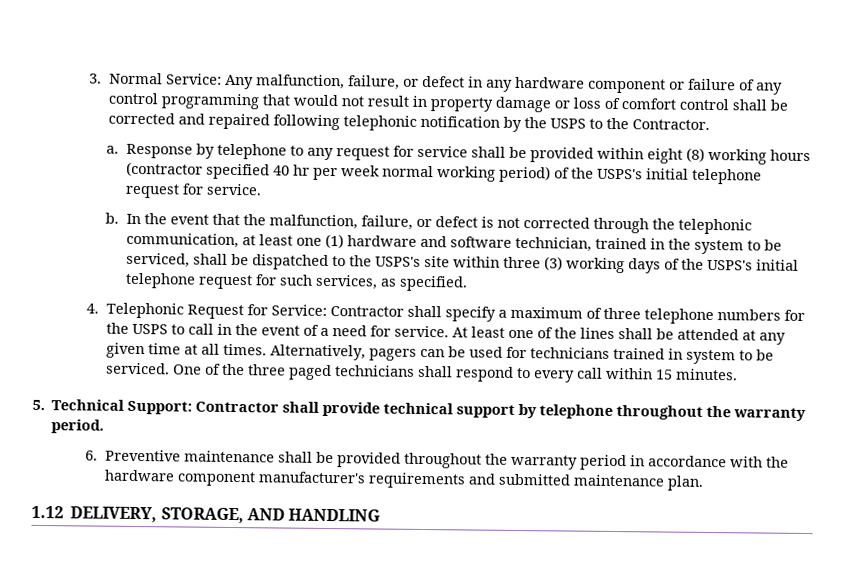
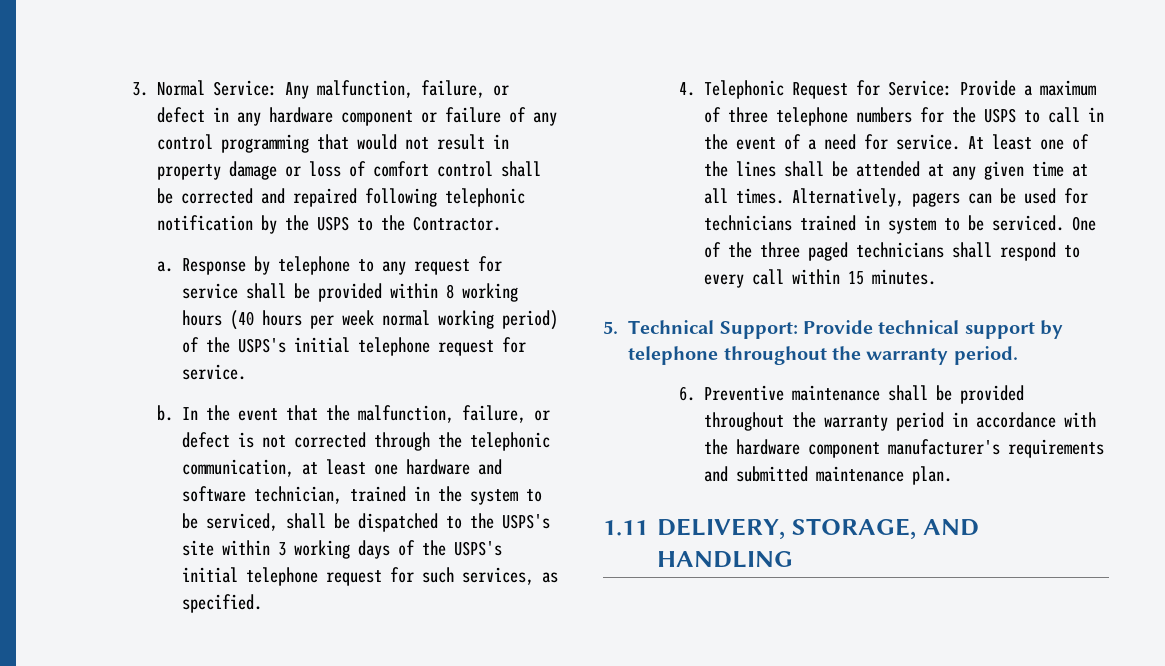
[646,147,811,165] [125,161,310,180] eight (8) working hours (contractor specified 40 hr -> [446,283,519,302] [182,310,303,330] 8 working hours (40 hours
[324,233,344,249] (1) -> (399, 469) none
[502,256,563,271] three (3) -> [278,542,287,556] 3
[329,305,496,322] Contractor shall specify -> [959,80,1016,96] Provide
[195,401,381,417] Contractor shall provide -> [803,320,874,334] Provide
[31,505,64,519] 1.12 -> [603,520,648,536] 1.11

